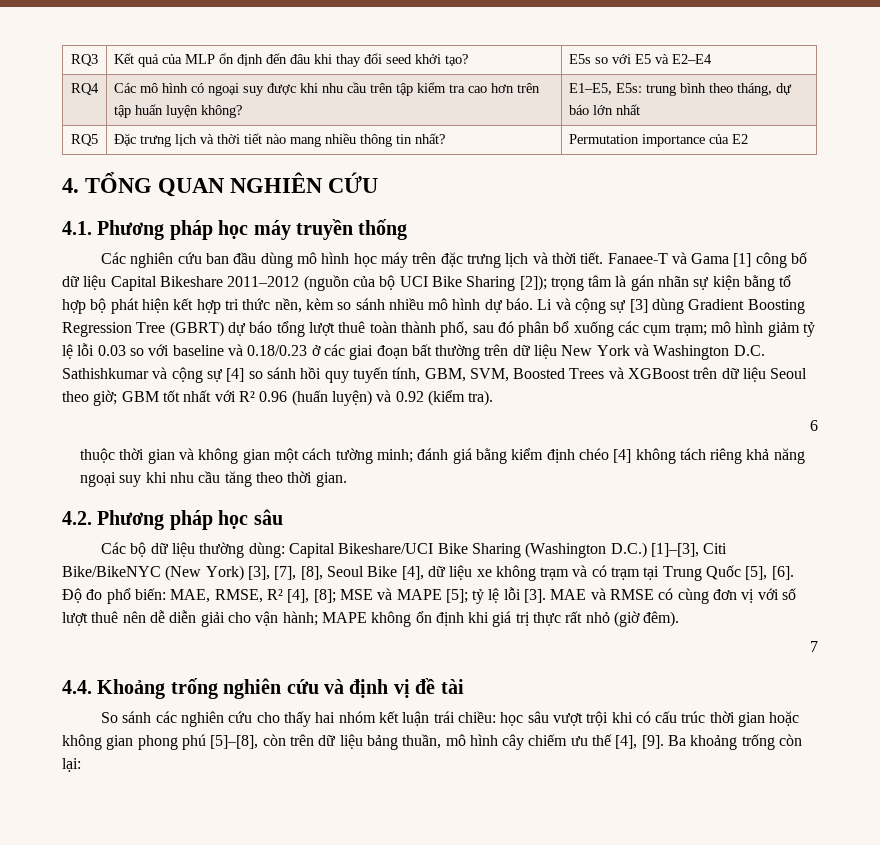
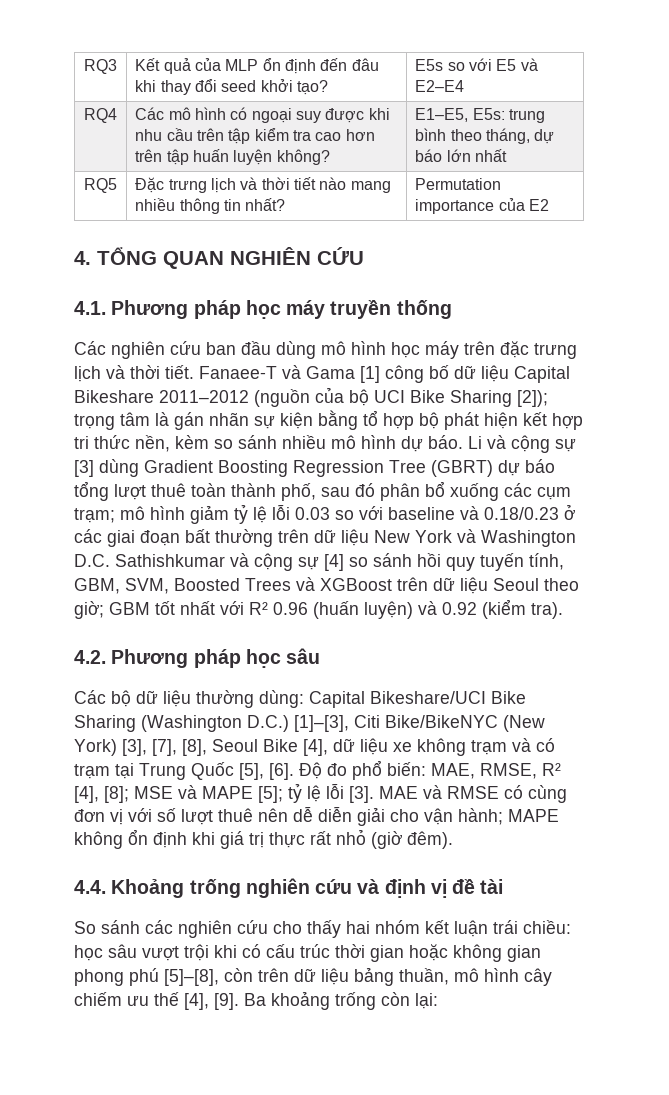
[810,420,818,431] [80,448,805,464] [80,471,347,487] // 6 // thuộc thời gian và không gian một cách tường minh; đánh giá bằng kiểm định chéo [4] không tách riêng khả năng ngoại suy khi nhu cầu tăng theo thời gian. -> (563, 610) none
[810,641,818,652] // 7 -> (453, 840) none

